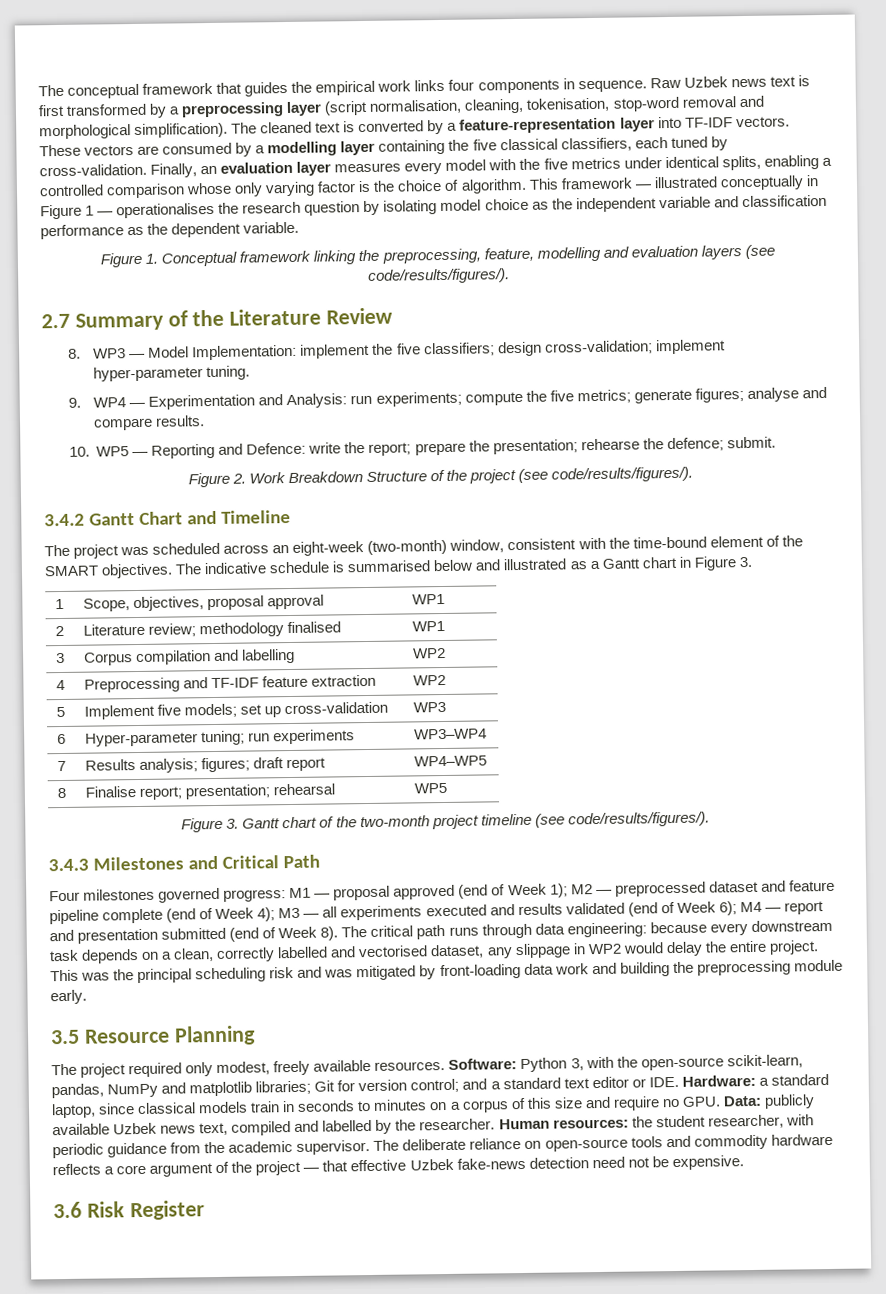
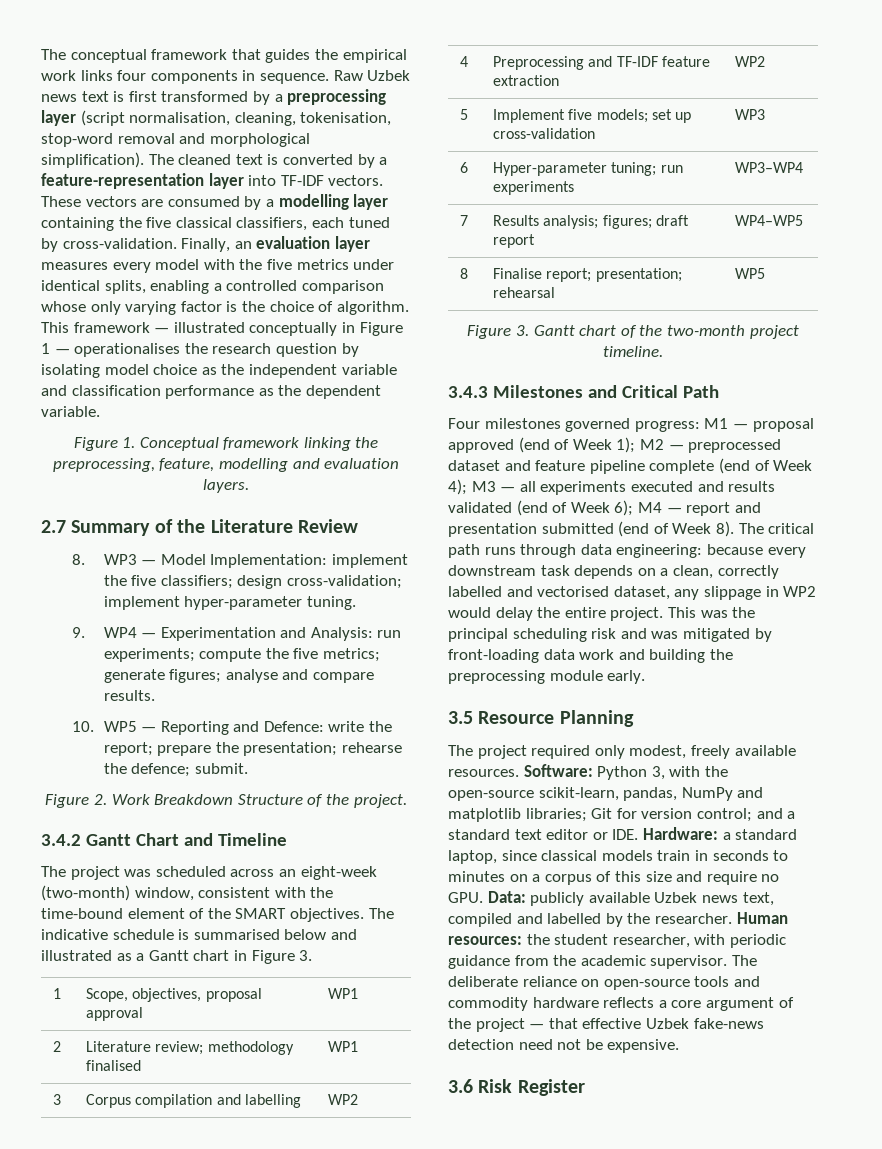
[700,244,775,260] [367,268,510,284] layers (see code/results/figures/). -> [203,479,249,493] layers.
[469,466,694,484] project (see code/results/figures/). -> [353,794,407,808] project.
[480,811,710,828] timeline (see code/results/figures/). -> [603,346,663,357] timeline.

